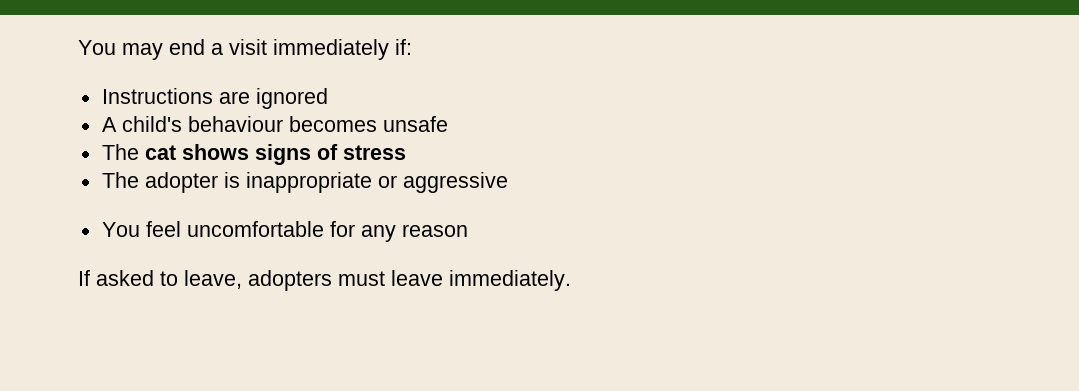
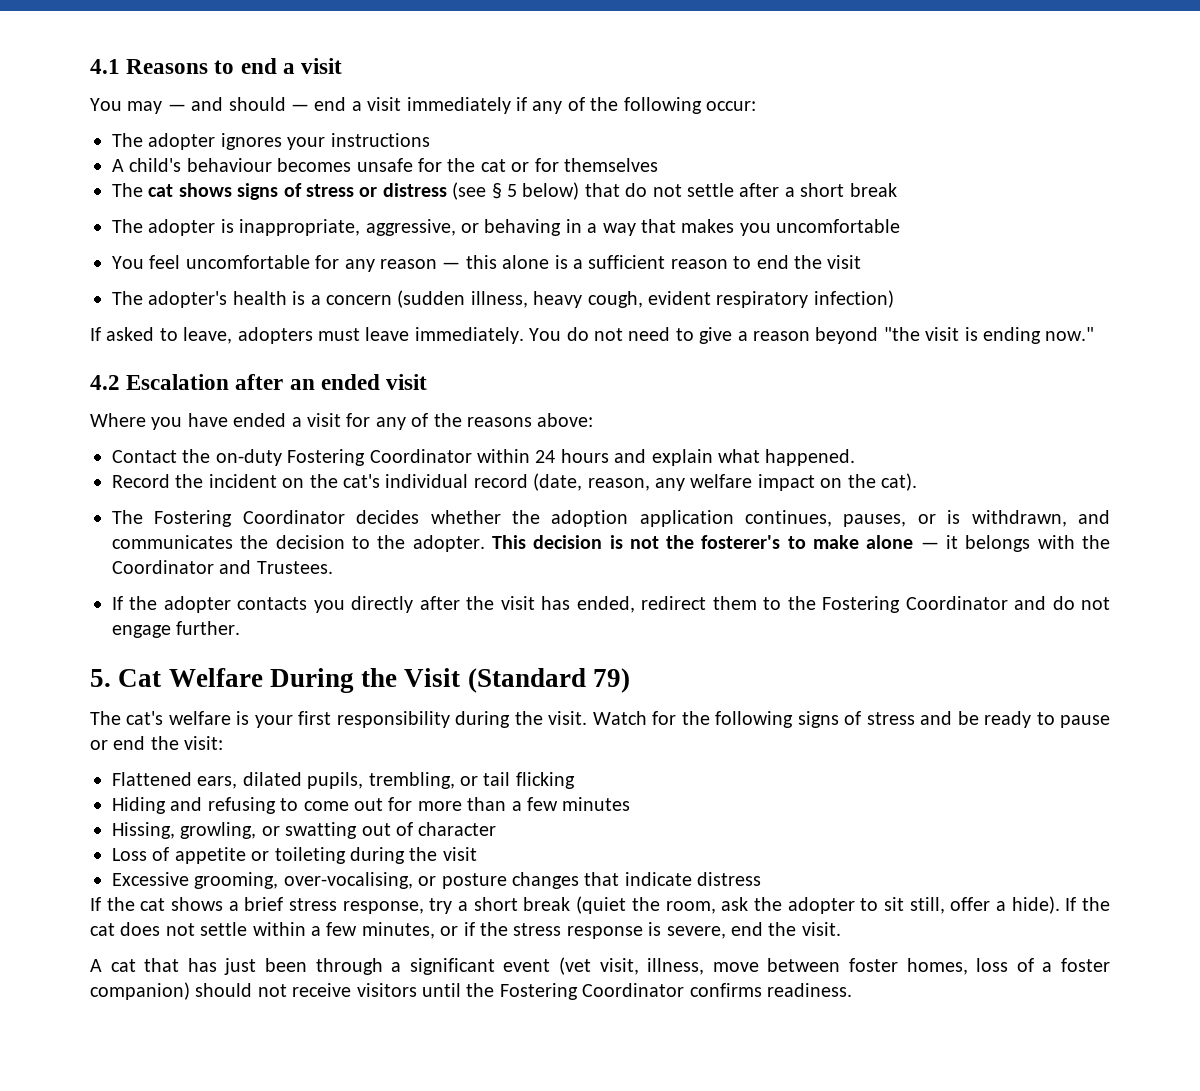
[78,39,412,60] [101,88,328,109] You may end a visit immediately if: // Instructions are ignored -> [90,58,343,74] [90,97,756,114] [112,133,430,150] 4.1 Reasons to end a visit // You may — and should — end a visit immediately if any of the following occur: // The adopter ignores your instructions
(448, 124) none -> [418,158,658,172] for the cat or for themselves
[101,172,508,193] // The adopter is inappropriate or aggressive -> [359,182,897,200] [112,219,901,236] or distress (see § 5 below) that do not settle after a short break // The adopter is inappropriate, aggressive, or behaving in a way that makes you uncomfortable
(468, 230) none -> [442,255,862,269] [112,290,894,308] — this alone is a sufficient reason to end the visit // The adopter's health is a concern (sudden illness, heavy cough, evident respiratory infection)
(571, 280) none -> [529,327,1095,344] [90,374,428,390] [90,413,594,430] [112,449,856,466] [112,473,917,491] [112,510,1110,527] [112,535,1110,552] [112,560,333,574] [112,596,1111,613] [112,621,241,638] [90,668,631,693] [90,711,1110,728] [90,736,224,750] [112,772,575,789] [112,797,631,814] [112,822,497,839] [112,847,477,864] [112,872,762,889] [90,896,1110,914] [90,922,841,939] [90,957,1111,975] [90,982,852,1000] You do not need to give a reason beyond "the visit is ending now." // 4.2 Escalation after an ended visit // Where you have ended a visit for any of the reasons above: // Contact the on-duty Fostering Coordinator within 24 hours and explain what happened. // Record the incident on the cat's individual record (date, reason, any welfare impact on the cat). // The Fostering Coordinator decides whether the adoption application continues, pauses, or is withdrawn, and communicates the decision to the adopter. This decision is not the fosterer's to make alone — it belongs with the Coordinator and Trustees. // If the adopter contacts you directly after the visit has ended, redirect them to the Fostering Coordinator and do not engage further. // 5. Cat Welfare During the Visit (Standard 79) // The cat's welfare is your first responsibility during the visit. Watch for the following signs of stress and be ready to pause or end the visit: // Flattened ears, dilated pupils, trembling, or tail flicking // Hiding and refusing to come out for more than a few minutes // Hissing, growling, or swatting out of character // Loss of appetite or toileting during the visit // Excessive grooming, over-vocalising, or posture changes that indicate distress // If the cat shows a brief stress response, try a short break (quiet the room, ask the adopter to sit still, offer a hide). If the cat does not settle within a few minutes, or if the stress response is severe, end the visit. // A cat that has just been through a significant event (vet visit, illness, move between foster homes, loss of a foster companion) should not receive visitors until the Fostering Coordinator confirms readiness.

